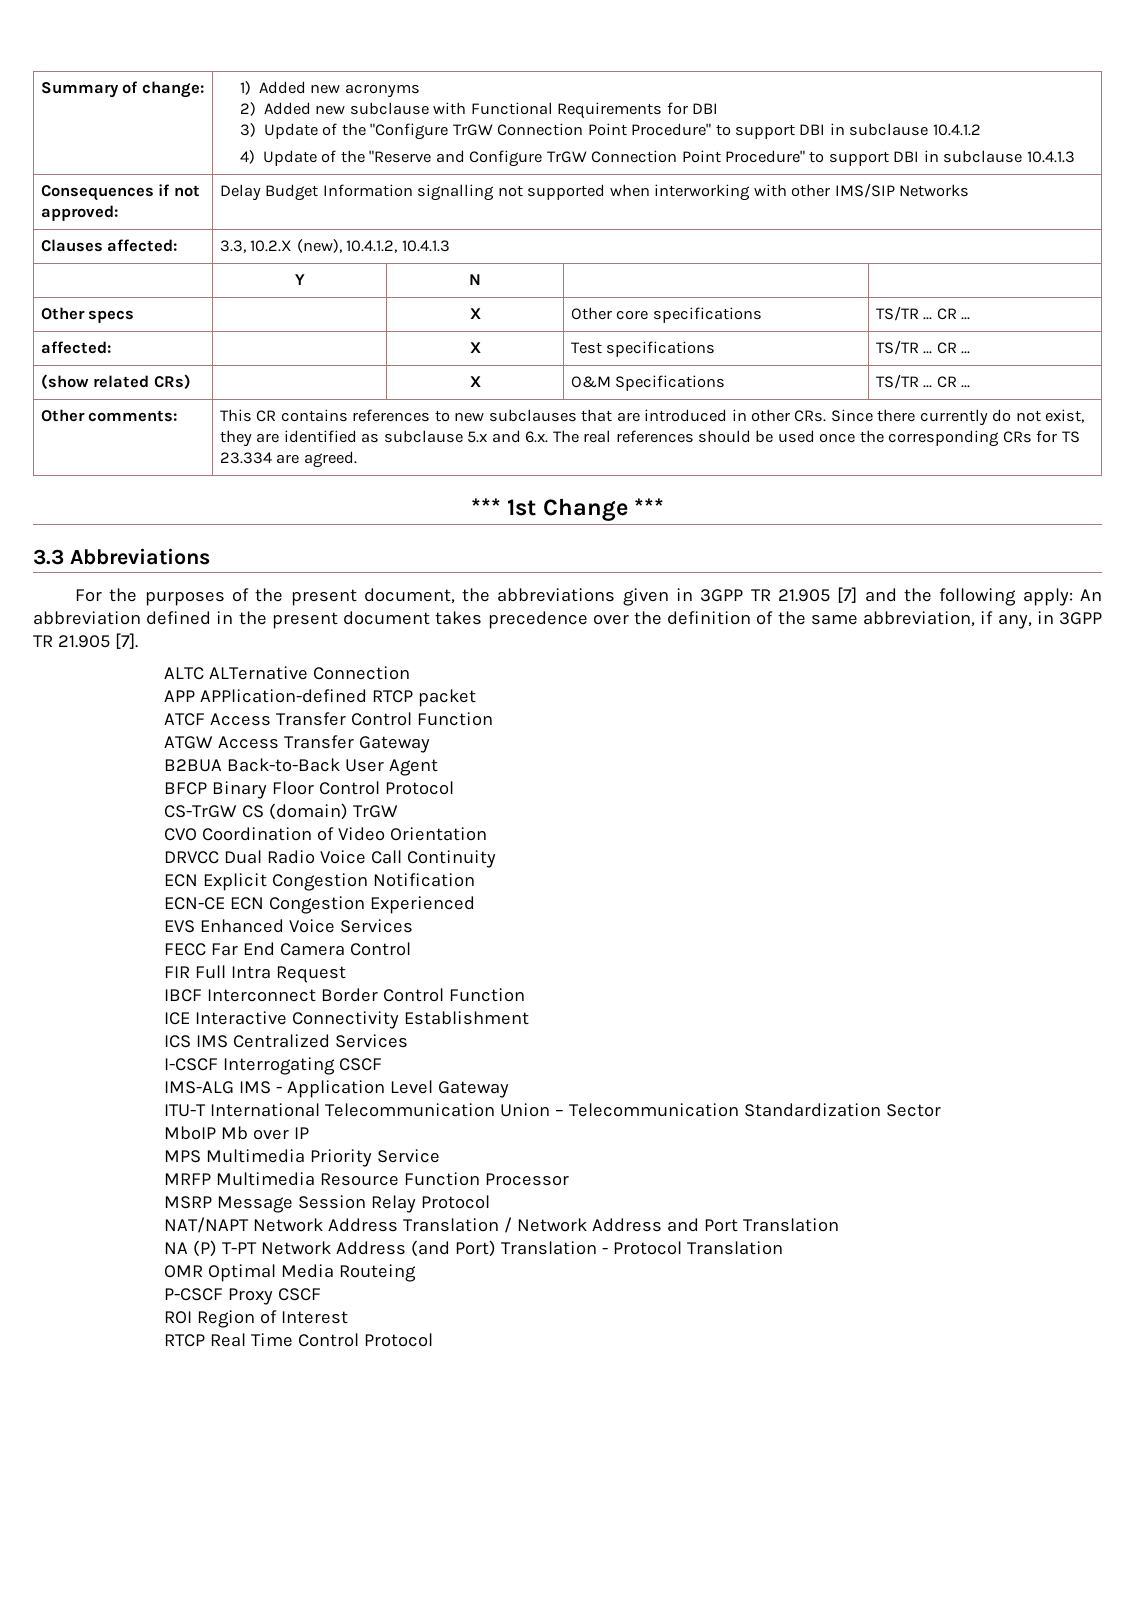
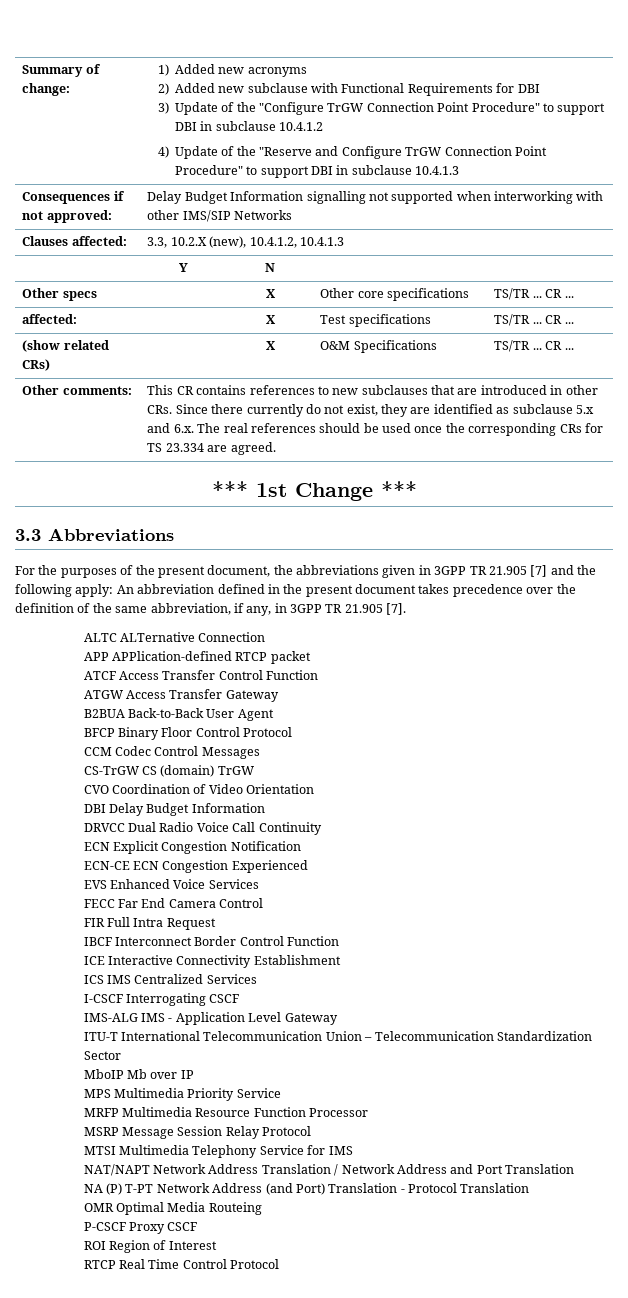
(455, 788) none -> [83,746,260,759] // CCM Codec Control Messages
(488, 834) none -> [83,803,265,816] // DBI Delay Budget Information
(491, 1202) none -> [83,1145,353,1158] // MTSI Multimedia Telephony Service for IMS

